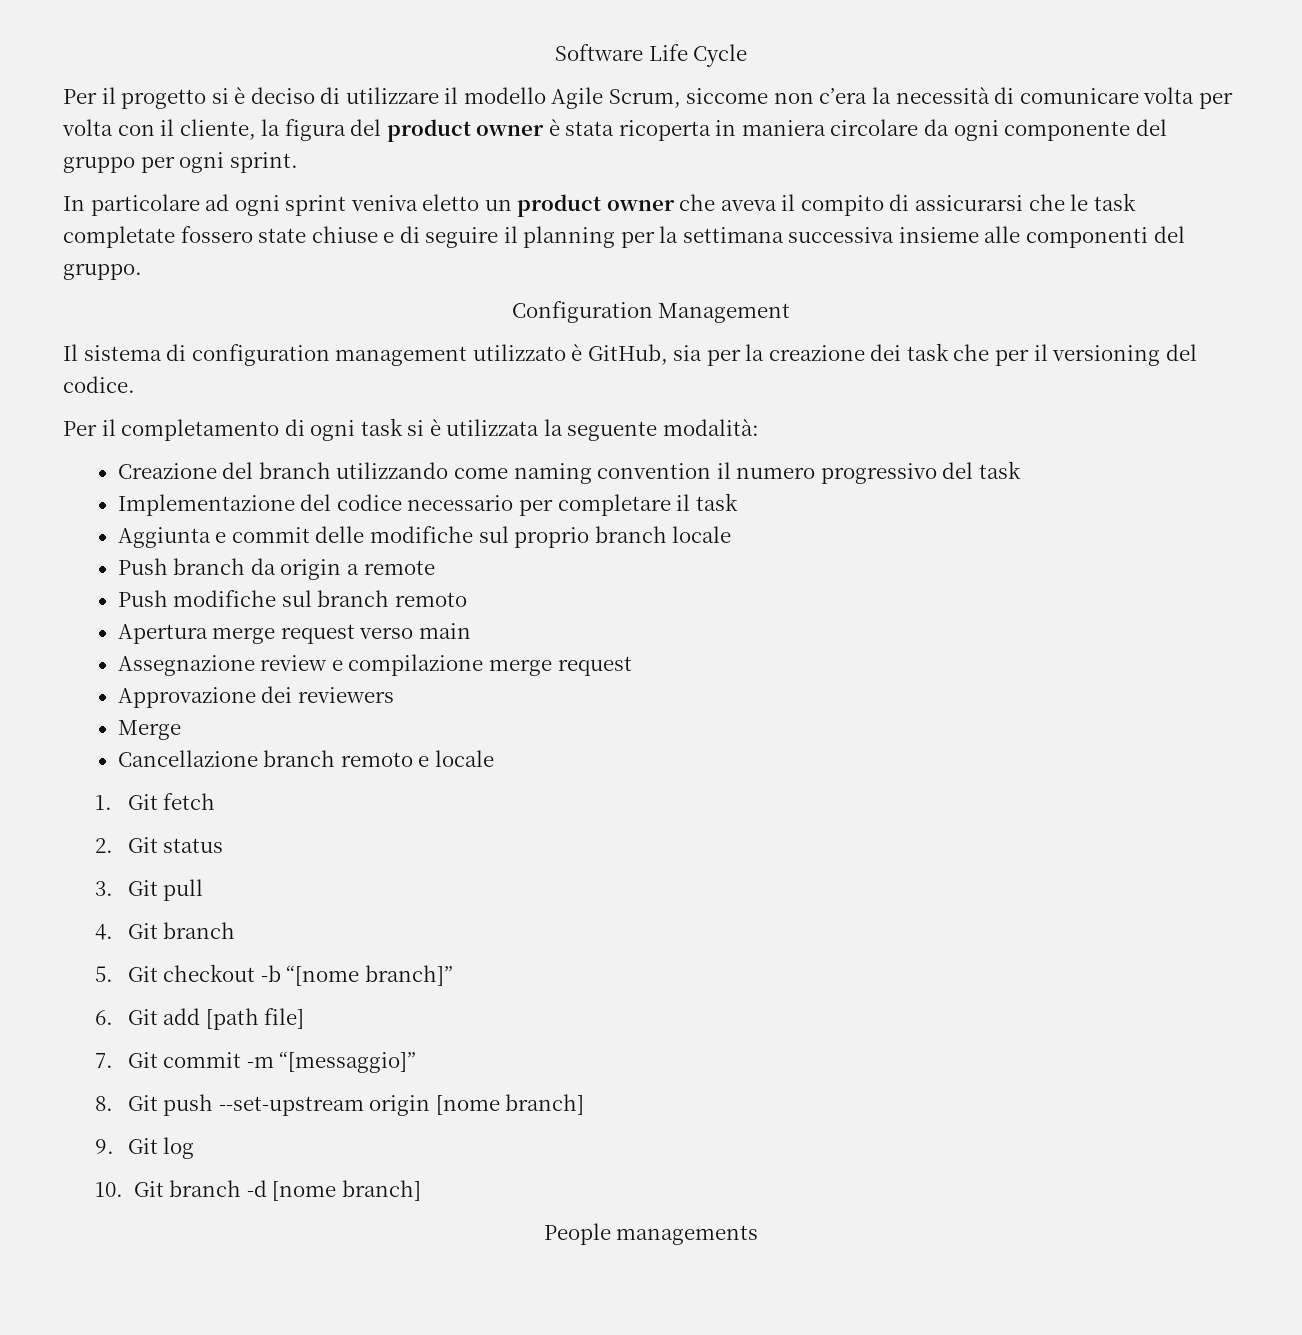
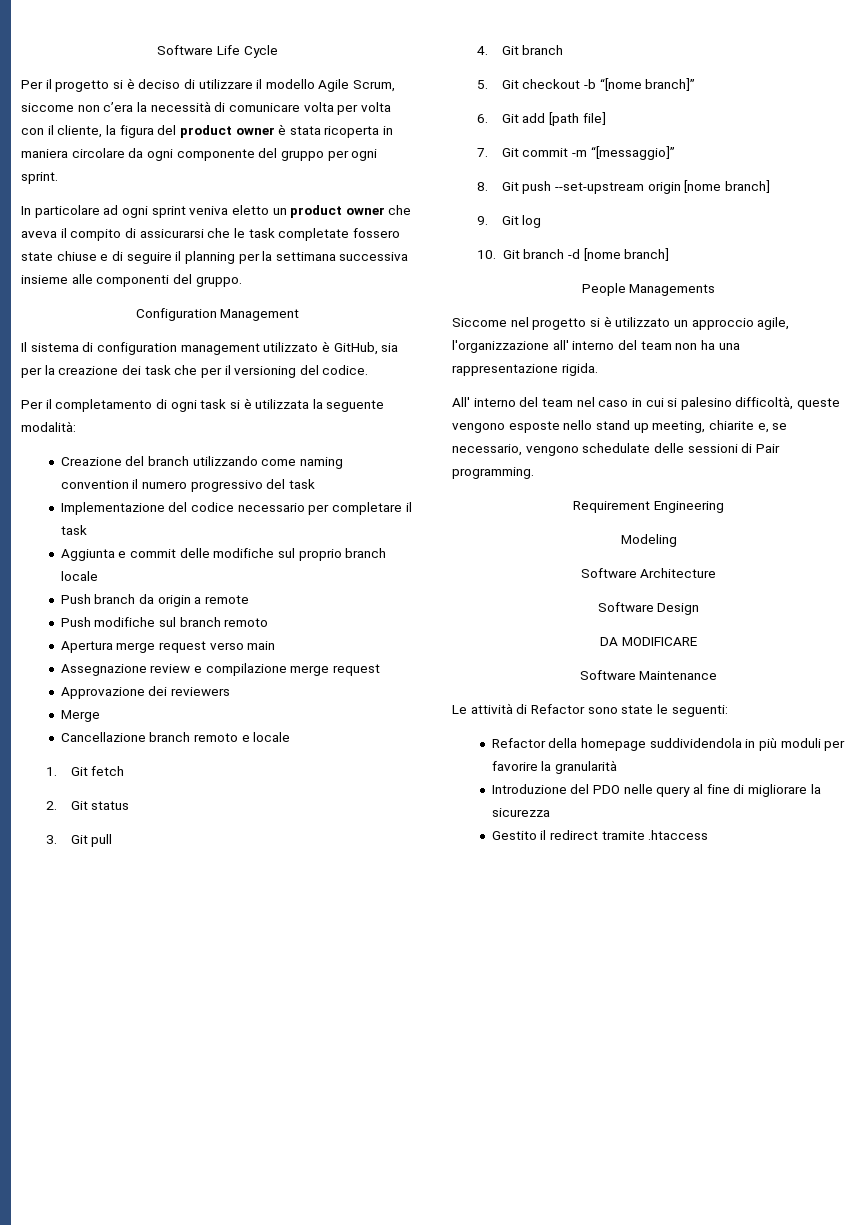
[616,1225,759,1245] managements -> [629,284,716,296] [452,316,790,330] [452,340,740,353] [452,363,598,376] [452,396,841,410] [452,420,788,433] [452,443,780,456] [452,467,534,479] [573,501,724,513] [620,534,677,547] [580,568,717,578] [597,602,700,615] [600,637,697,646] [579,670,718,680] [452,703,728,717] [491,738,846,751] [491,760,618,774] [491,784,821,797] [491,808,550,817] [491,830,709,840] Managements // Siccome nel progetto si è utilizzato un approccio agile, l'organizzazione all' interno del team non ha una rappresentazione rigida. // All' interno del team nel caso in cui si palesino difficoltà, queste vengono esposte nello stand up meeting, chiarite e, se necessario, vengono schedulate delle sessioni di Pair programming. // Requirement Engineering // Modeling // Software Architecture // Software Design // DA MODIFICARE // Software Maintenance // Le attività di Refactor sono state le seguenti: // Refactor della homepage suddividendola in più moduli per favorire la granularità // Introduzione del PDO nelle query al fine di migliorare la sicurezza // Gestito il redirect tramite .htaccess

